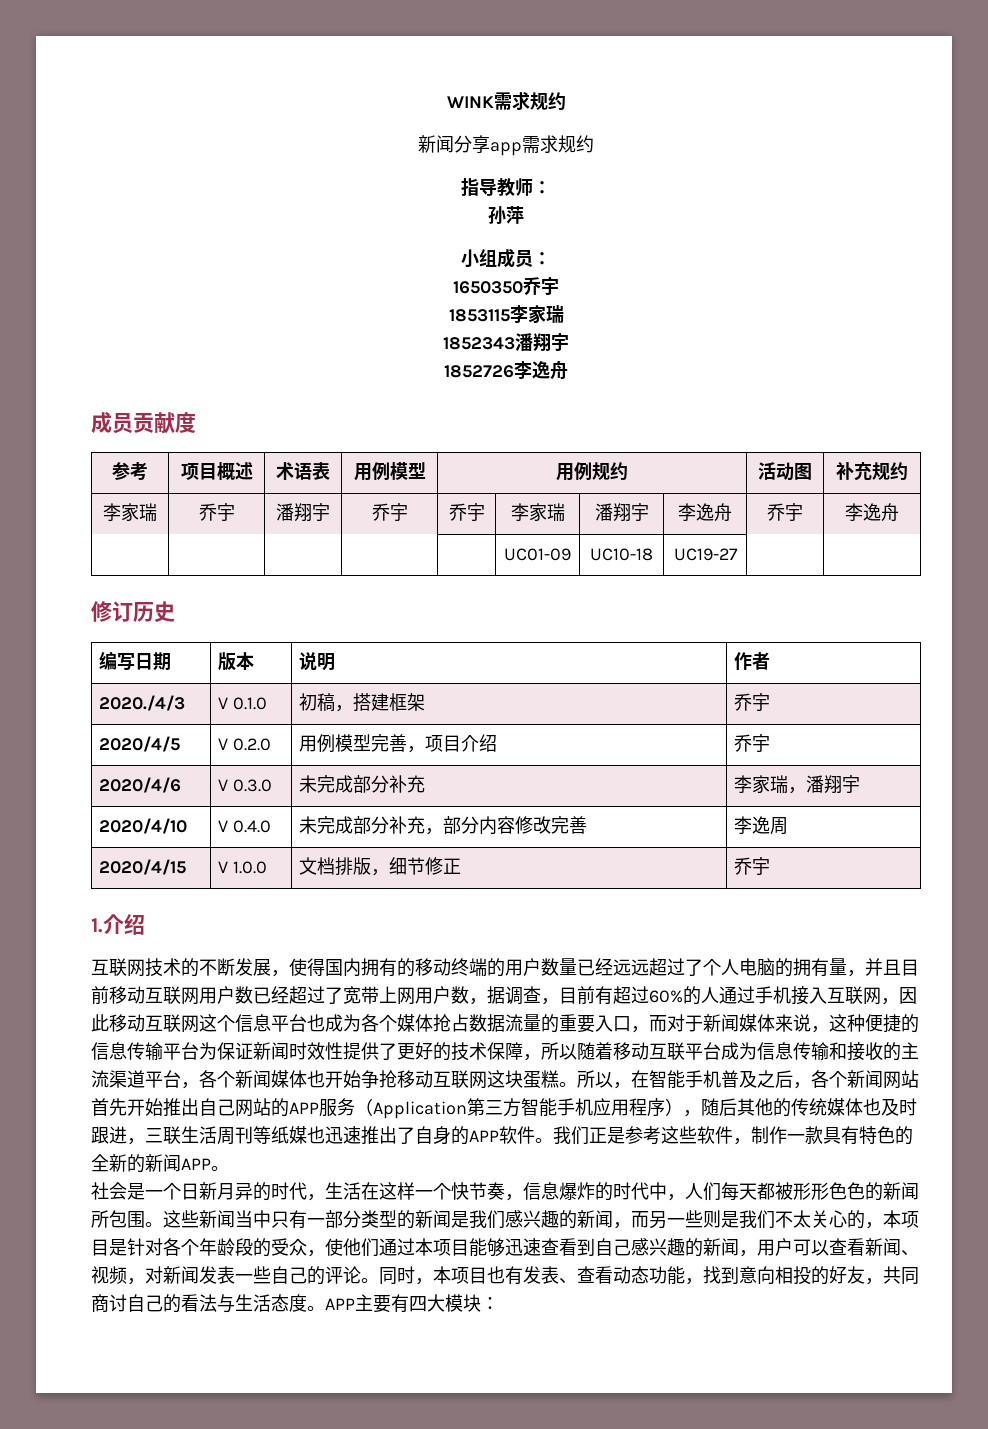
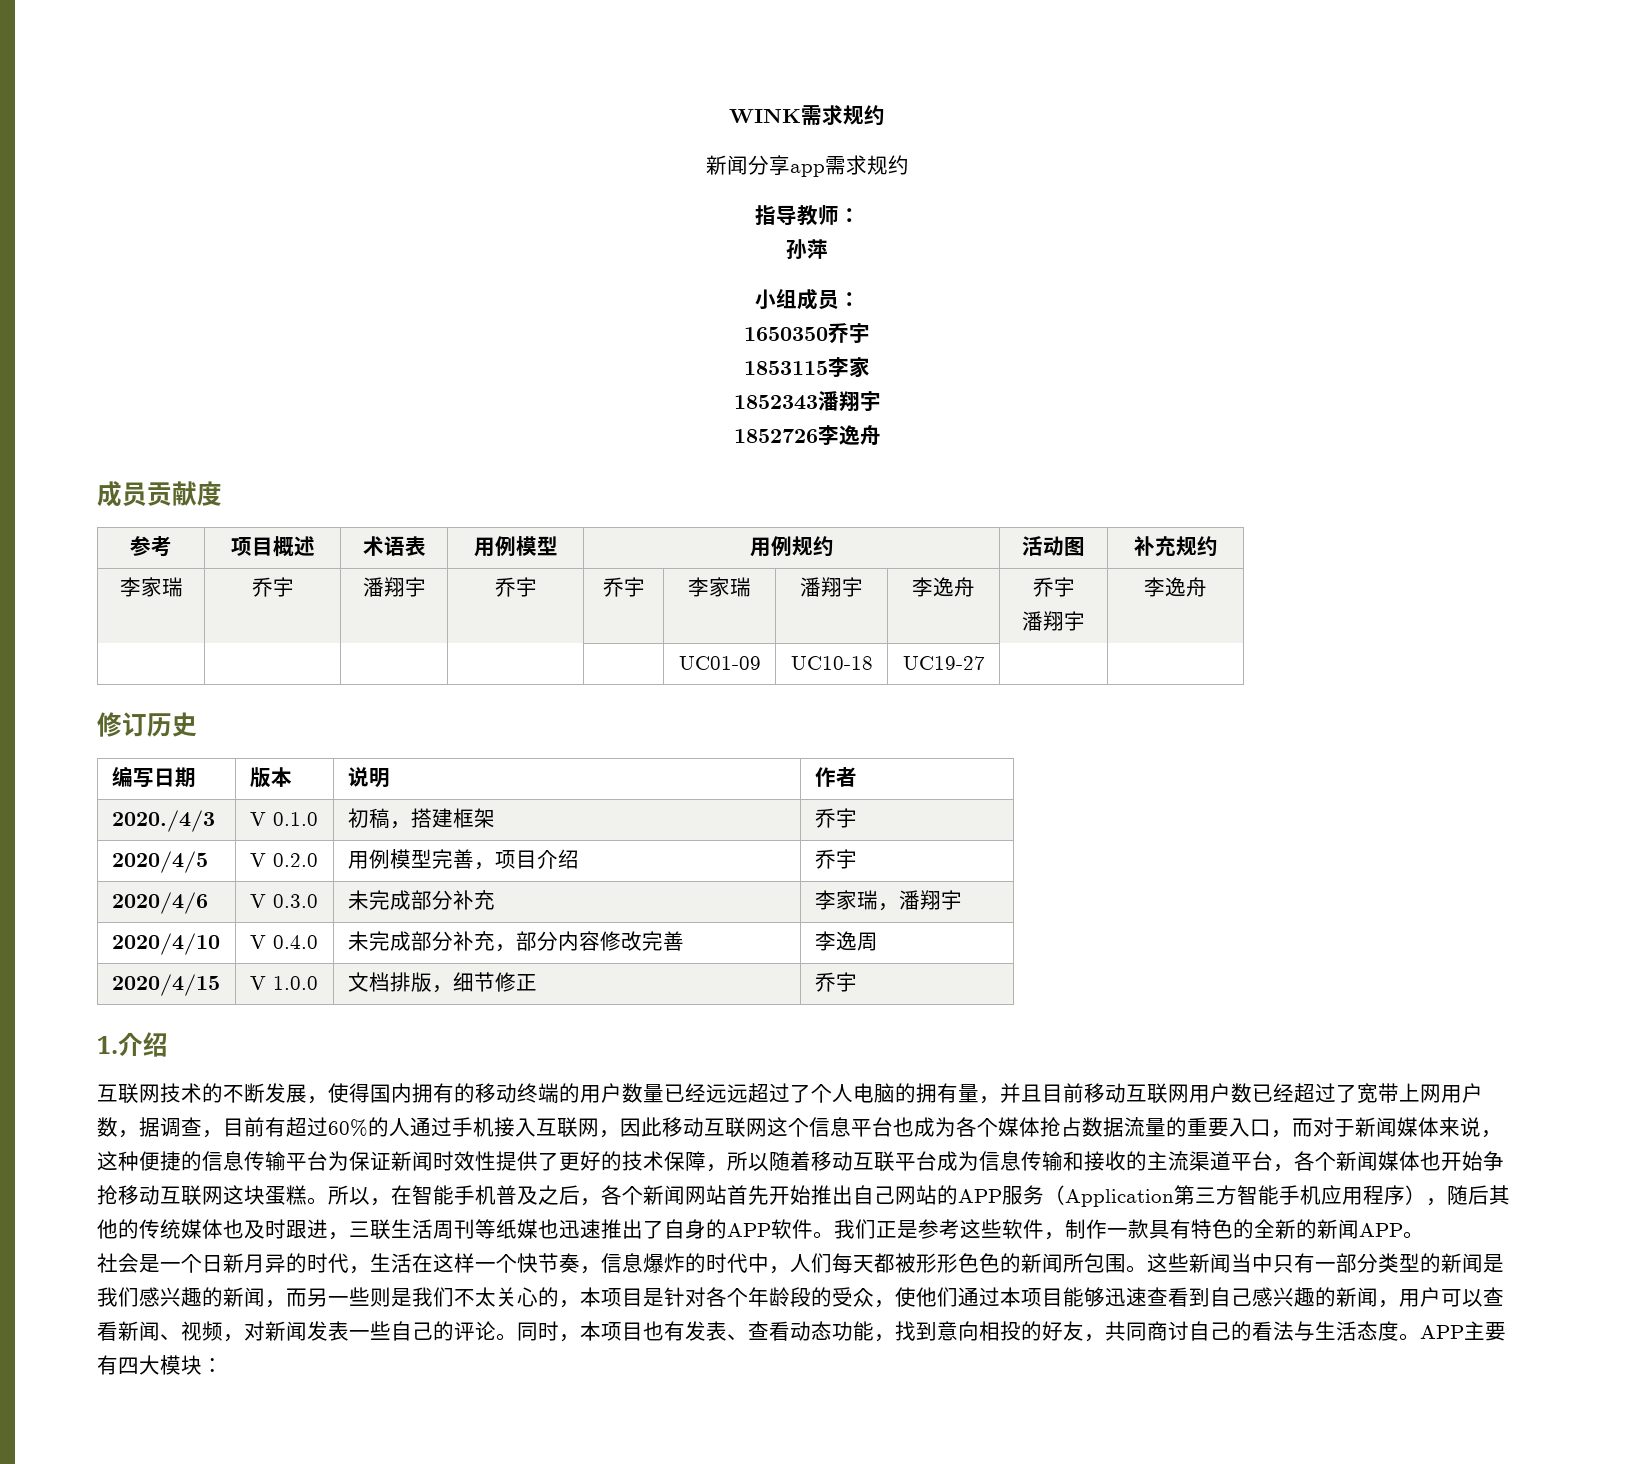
[545,305,564,323] 瑞 -> (870, 367) none
(803, 512) none -> [1022,611,1085,631] // 潘翔宇

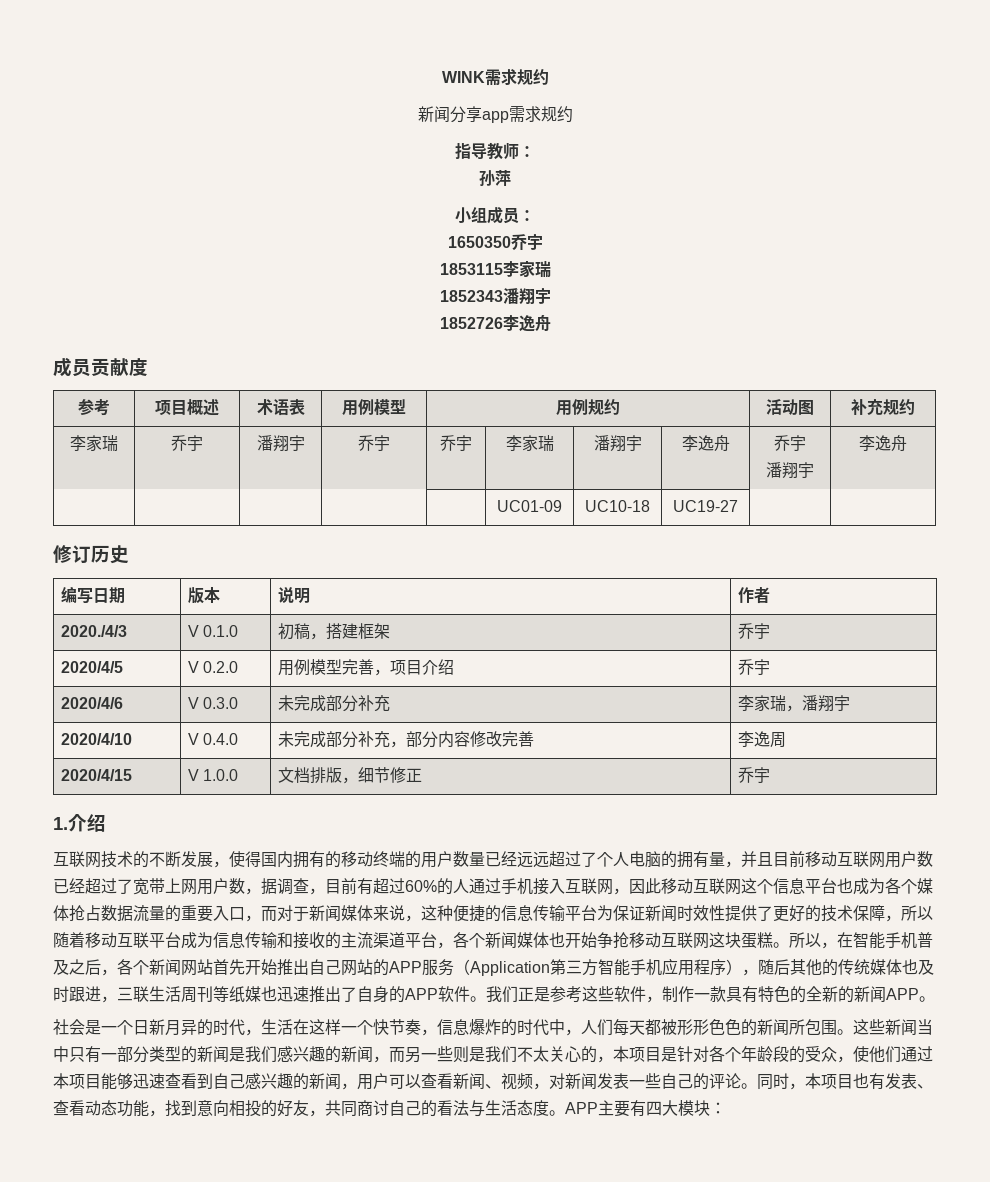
(870, 367) none -> [534,261,551,277] 瑞

